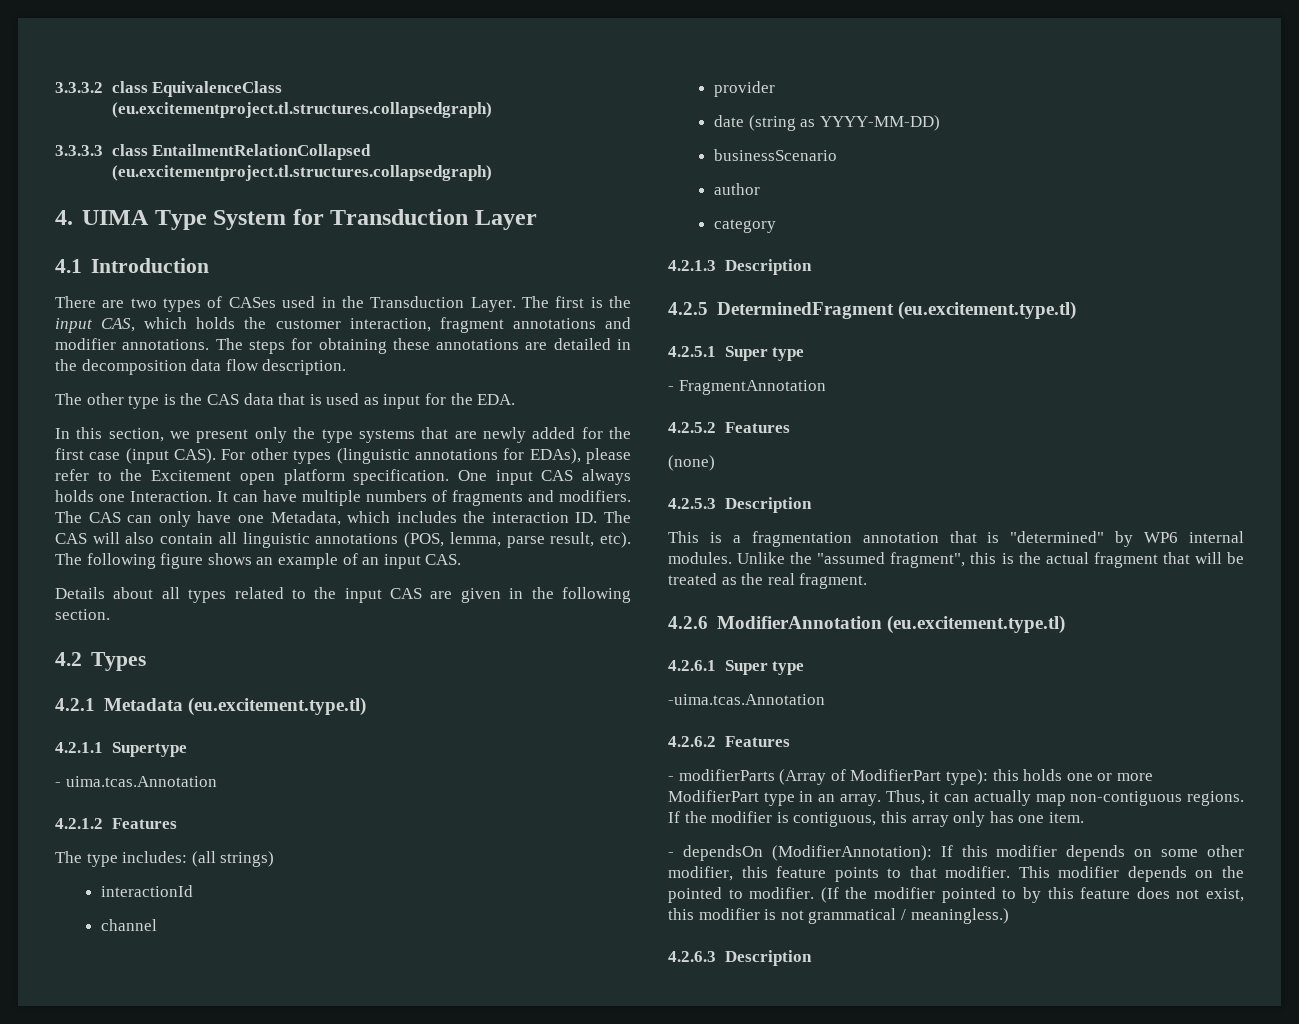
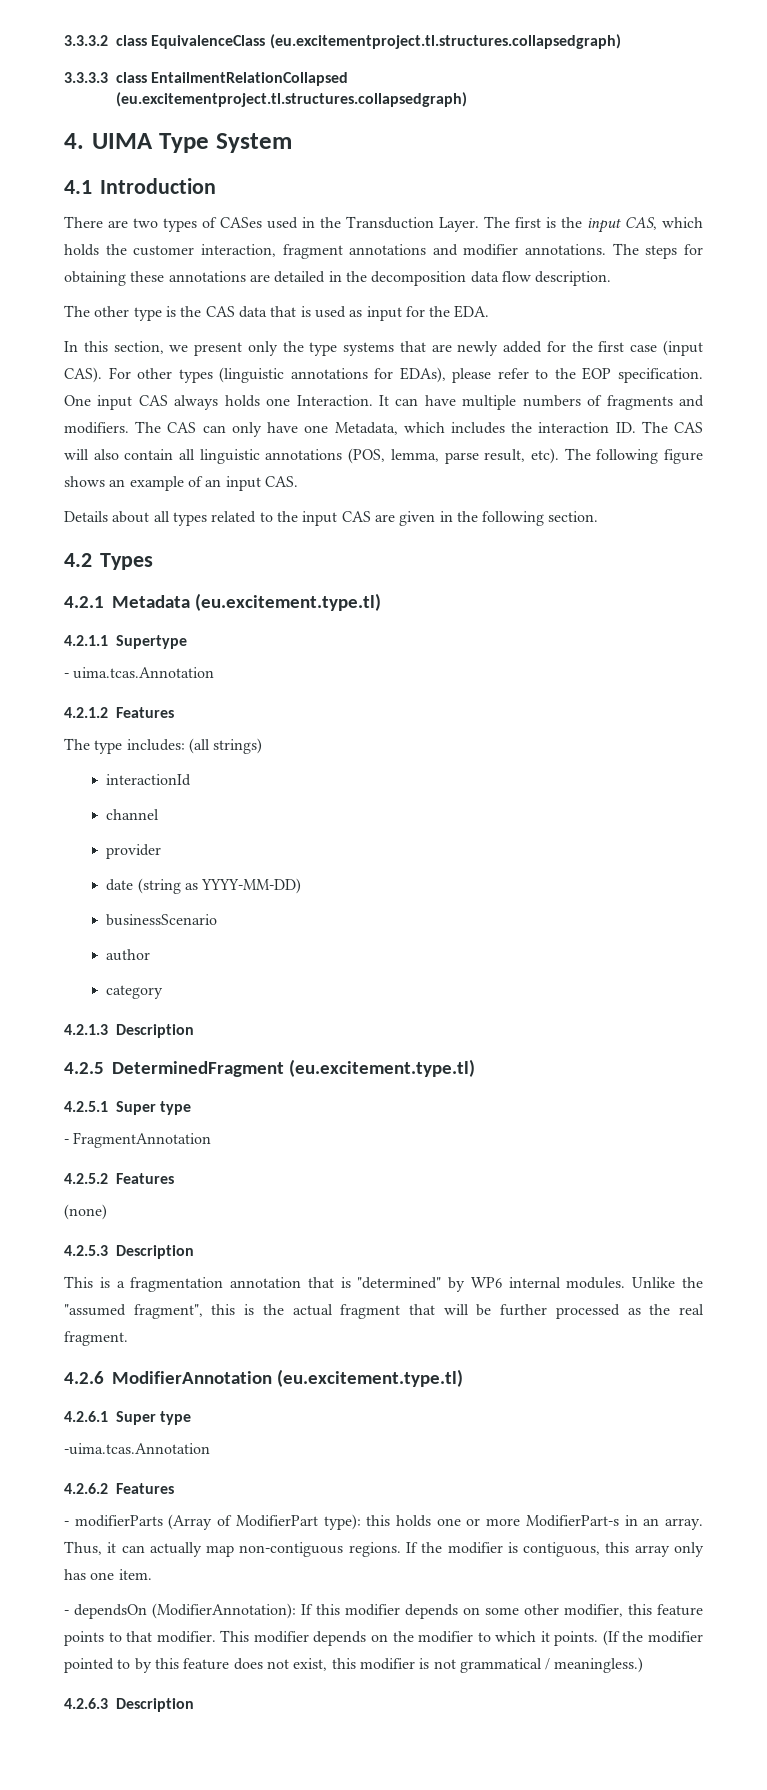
[292,209,537,230] for Transduction Layer -> (292, 143) none
[151,469,345,485] Excitement open platform -> [582,367,612,380] EOP
[668,573,717,585] treated -> [500,1304,620,1319] further processed
[668,790,795,806] ModifierPart type -> [525,1515,619,1527] ModifierPart-s
[668,887,815,903] pointed to modifier. -> [418,1631,599,1646] modifier to which it points.

